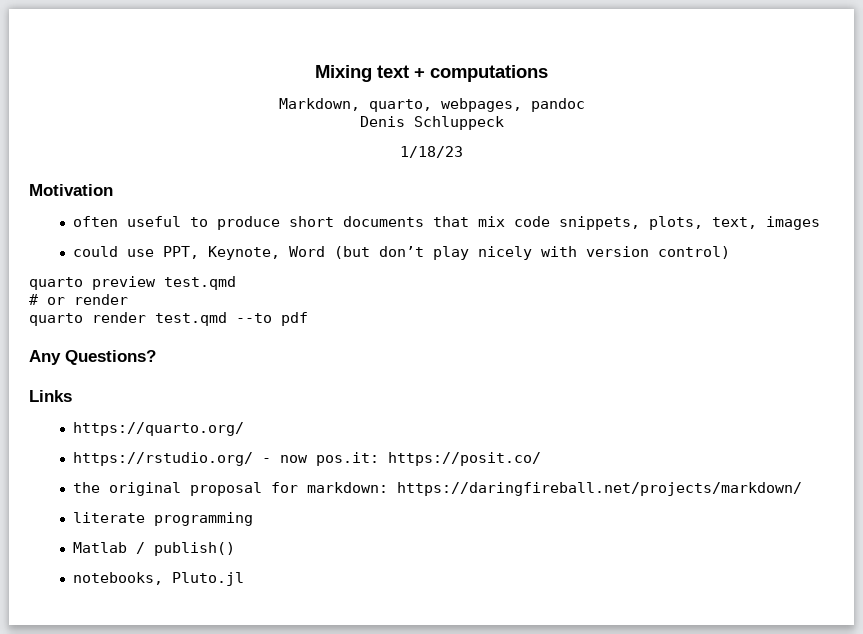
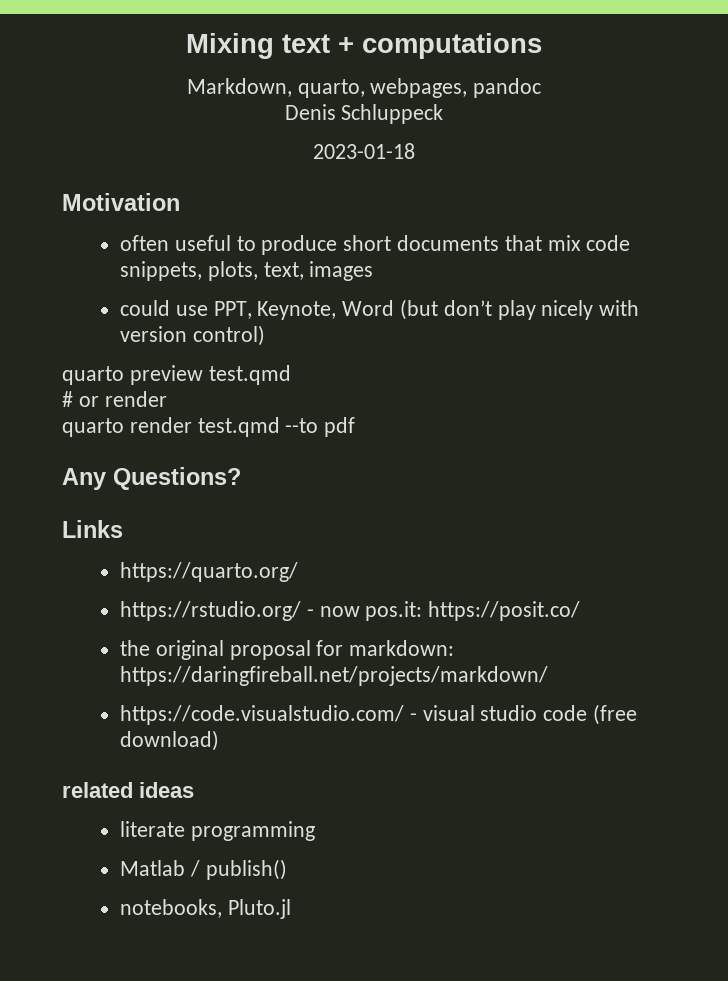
[400,146,463,158] 1/18/23 -> [313,143,415,159] 2023-01-18
(803, 489) none -> [119,704,638,725] [119,730,219,751] [62,782,194,798] // https://code.visualstudio.com/ - visual studio code (free download) // related ideas

